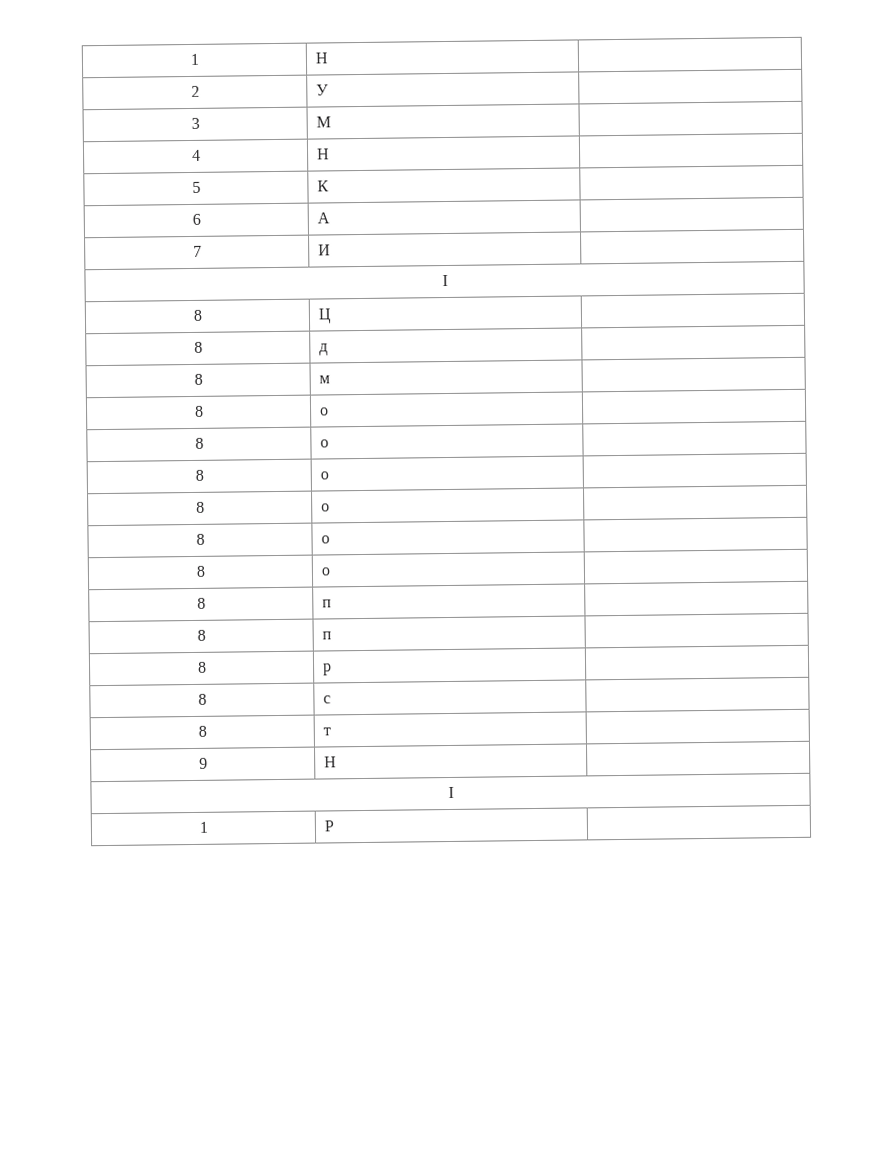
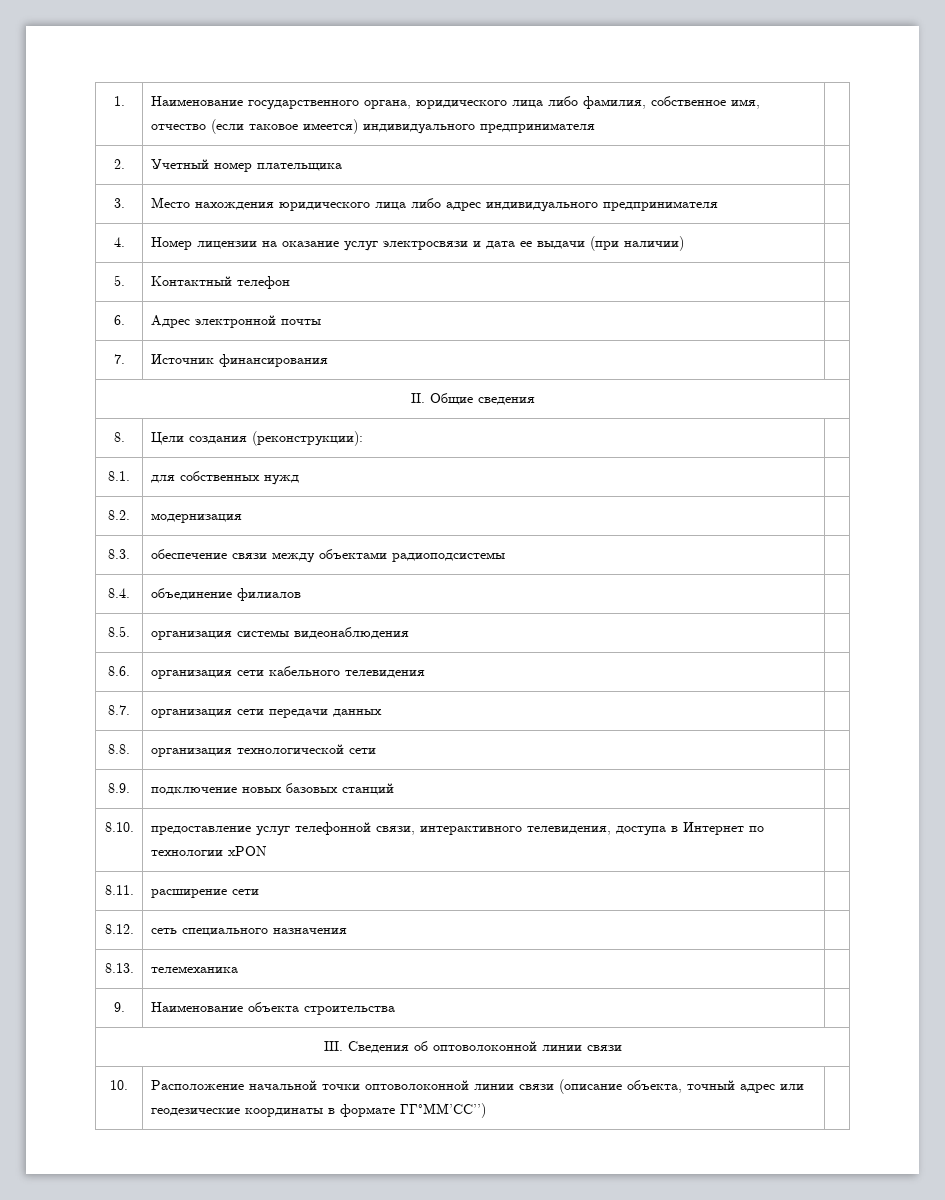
[189,53,200,65] [314,52,328,64] [190,85,200,97] [315,84,329,96] [190,117,200,129] [315,116,331,128] [190,149,201,161] [315,148,330,160] [191,181,201,193] [316,180,329,192] [191,213,201,225] [316,212,330,224] [192,245,202,257] [317,244,331,256] [441,274,448,287] [192,309,202,321] [317,308,332,324] [193,341,203,353] [318,343,328,356] [193,373,203,385] [318,375,330,384] [193,405,204,417] [319,407,329,416] [194,437,204,449] [319,439,329,448] [194,469,204,481] [319,471,329,480] [195,501,205,513] [320,503,330,512] [195,533,205,545] [320,535,330,544] [195,565,205,577] [320,567,330,576] [196,597,206,609] [321,599,332,608] [196,629,206,641] [321,631,332,640] [196,661,207,673] [322,663,332,676] [197,693,207,705] [322,695,331,704] [197,725,207,737] [322,727,331,736] [198,757,208,769] [323,756,337,768] [447,786,454,799] [198,821,208,833] [323,820,334,832] 1 | Н | // 2 | У | // 3 | М | // 4 | Н | // 5 | К | // 6 | А | // 7 | И | // I // 8 | Ц | // 8 | д | // 8 | м | // 8 | о | // 8 | о | // 8 | о | // 8 | о | // 8 | о | // 8 | о | // 8 | п | // 8 | п | // 8 | р | // 8 | с | // 8 | т | // 9 | Н | // I // 1 | Р -> [113,96,125,106] [150,96,760,110] [150,119,595,134] [113,159,125,169] [150,159,342,172] [113,198,125,208] [150,197,718,212] [113,237,125,247] [150,236,684,251] [113,275,125,286] [150,276,290,289] [113,315,125,325] [150,315,321,328] [113,354,125,364] [150,354,328,367] [410,393,535,405] [113,432,125,442] [150,431,363,446] [108,471,130,481] [150,471,299,485] [108,510,130,520] [150,513,242,523] [108,549,130,559] [150,549,505,563] [108,588,130,598] [150,588,301,601] [108,626,130,637] [150,627,409,640] [108,666,130,676] [150,666,425,679] [108,705,130,715] [150,709,382,718] [108,744,130,754] [150,744,376,757] [108,783,130,793] [150,783,394,795] [104,822,134,832] [150,822,764,836] [150,846,267,856] [104,885,134,895] [150,889,259,898] [104,924,134,934] [150,928,347,936] [104,963,134,973] [150,966,238,973] [113,1002,125,1012] [150,1002,395,1015] [323,1041,622,1053] [110,1080,128,1090] [150,1079,804,1094] [150,1103,486,1118] 1. | Наименование государственного органа, юридического лица либо фамилия, собственное имя, отчество (если таковое имеется) индивидуального предпринимателя | // 2. | Учетный номер плательщика | // 3. | Место нахождения юридического лица либо адрес индивидуального предпринимателя | // 4. | Номер лицензии на оказание услуг электросвязи и дата ее выдачи (при наличии) | // 5. | Контактный телефон | // 6. | Адрес электронной почты | // 7. | Источник финансирования | // II. Общие сведения // 8. | Цели создания (реконструкции): | // 8.1. | для собственных нужд | // 8.2. | модернизация | // 8.3. | обеспечение связи между объектами радиоподсистемы | // 8.4. | объединение филиалов | // 8.5. | организация системы видеонаблюдения | // 8.6. | организация сети кабельного телевидения | // 8.7. | организация сети передачи данных | // 8.8. | организация технологической сети | // 8.9. | подключение новых базовых станций | // 8.10. | предоставление услуг телефонной связи, интерактивного телевидения, доступа в Интернет по технологии xPON | // 8.11. | расширение сети | // 8.12. | сеть специального назначения | // 8.13. | телемеханика | // 9. | Наименование объекта строительства | // III. Сведения об оптоволоконной линии связи // 10. | Расположение начальной точки оптоволоконной линии связи (описание объекта, точный адрес или геодезические координаты в формате ГГ°ММ’CC’’)

